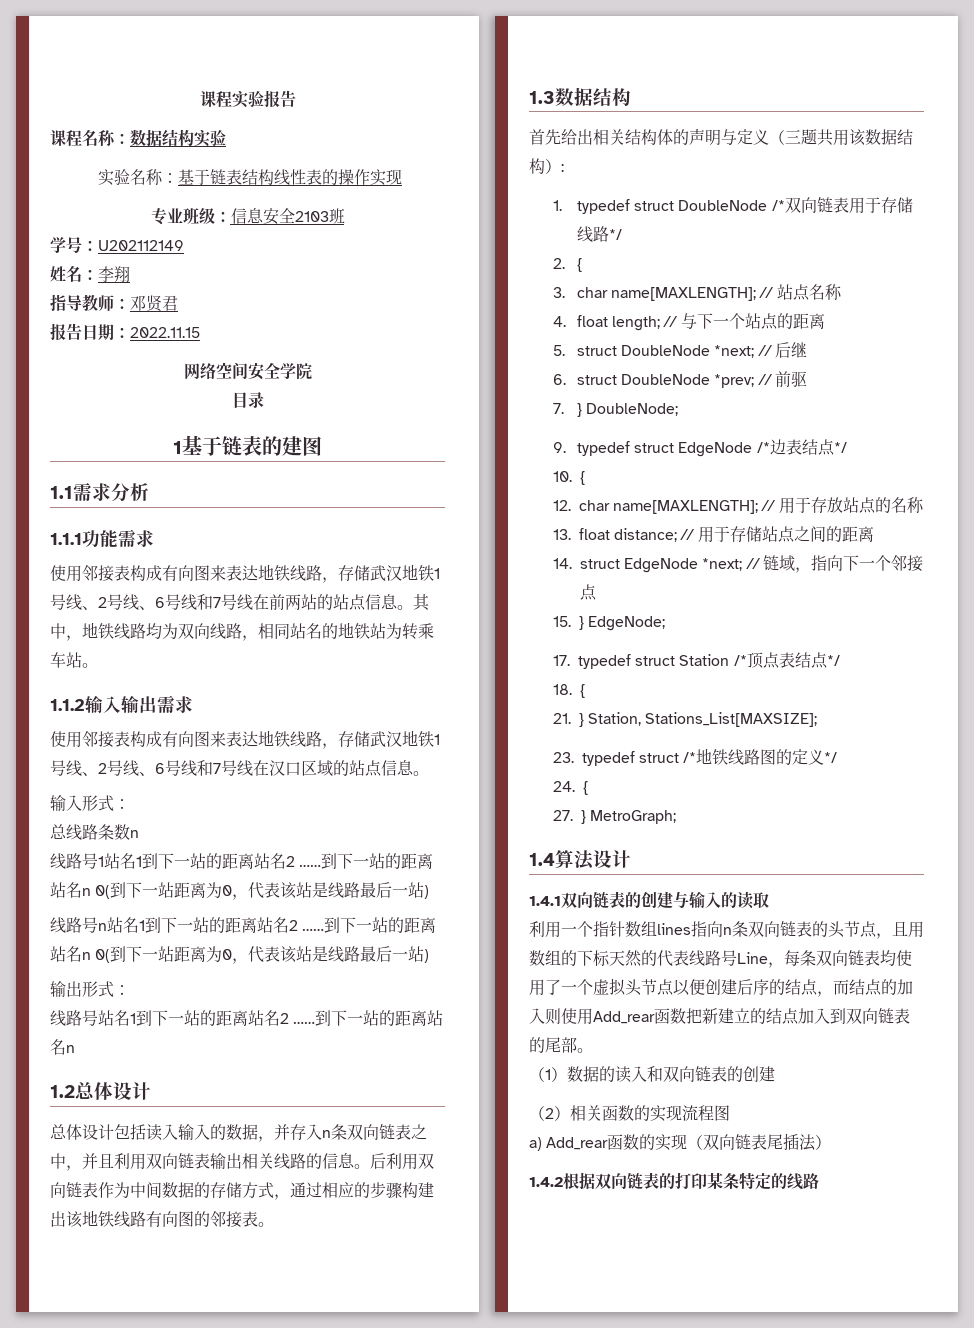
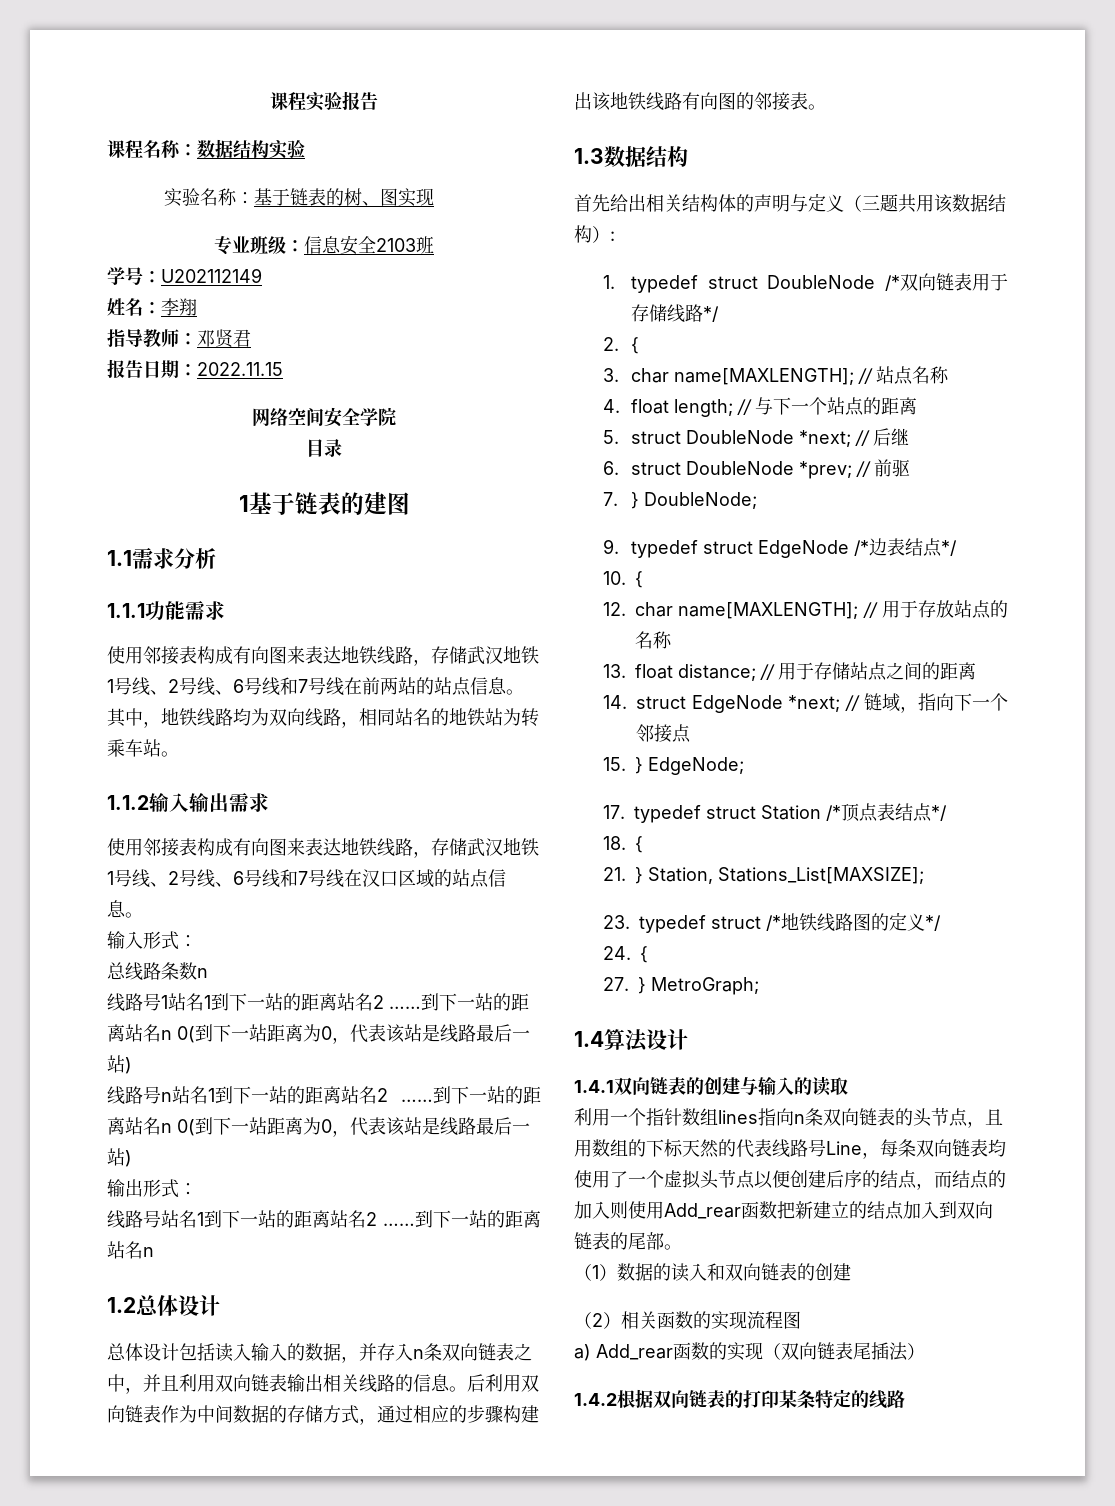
[241,169,370,185] 结构线性表的操作 -> [326,188,399,206] 的树、图

